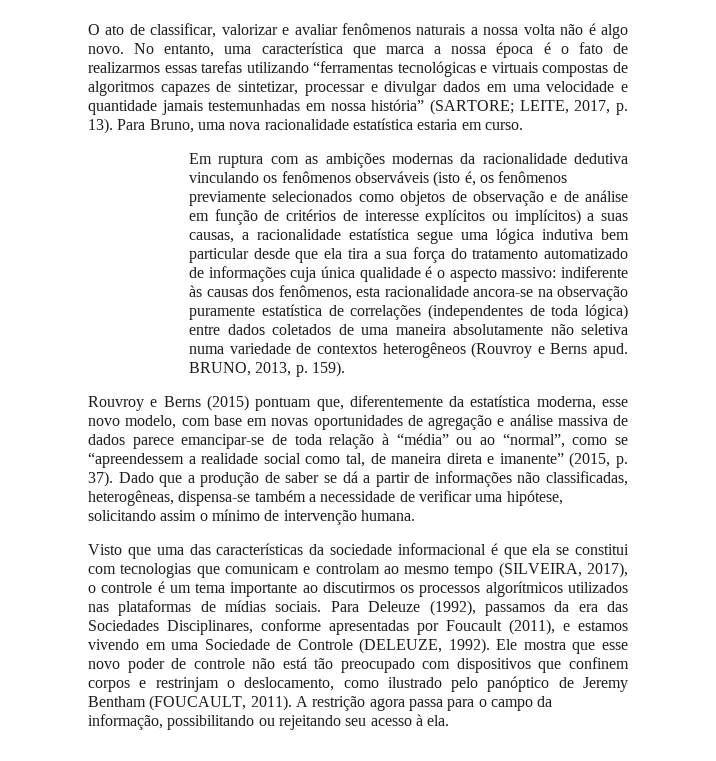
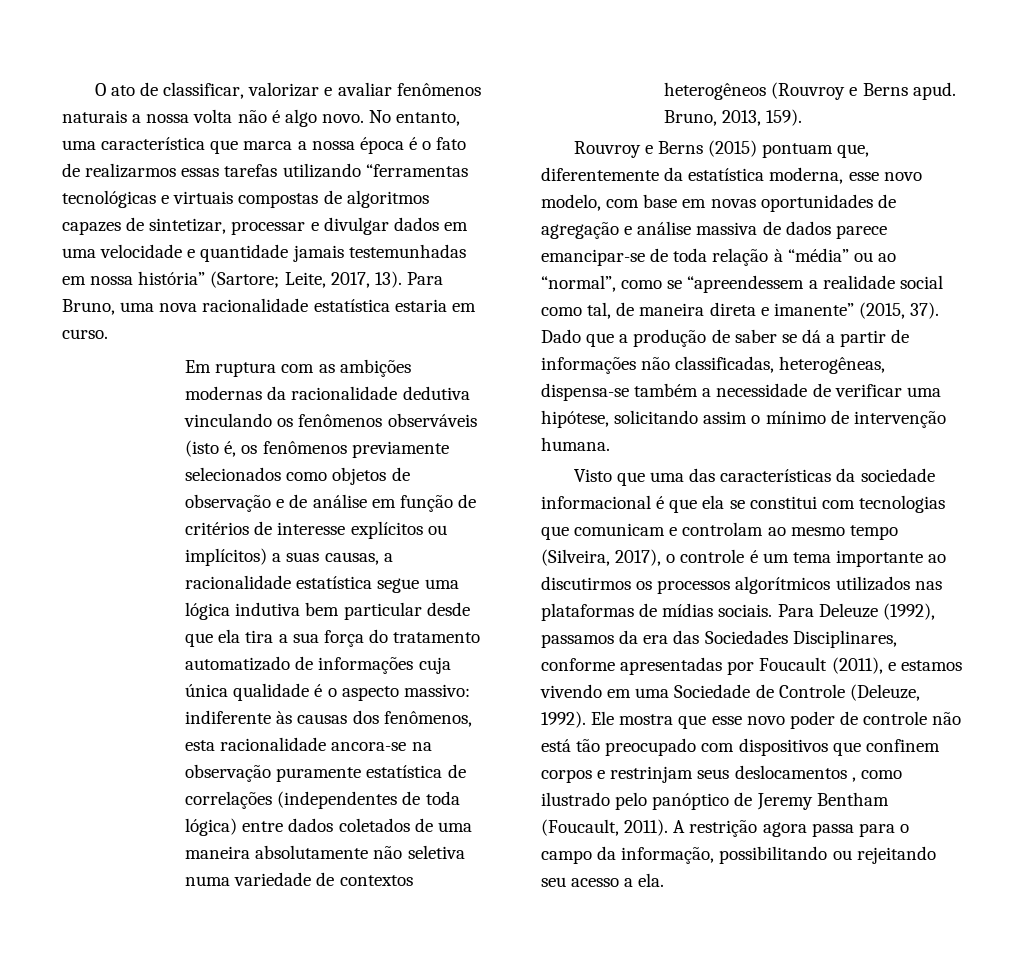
[430,99,628,115] (SARTORE; LEITE, 2017, p. -> [210,271,370,288] (Sartore; Leite, 2017,
[189,362,308,377] BRUNO, 2013, p. -> [664,110,762,126] Bruno, 2013,
[615,456,628,468] p. -> (905, 310) none
[498,562,582,578] (SILVEIRA, -> [541,549,610,566] (Silveira,
[359,638,443,654] (DELEUZE, -> [849,684,920,701] (Deleuze,
[226,677,335,691] o deslocamento, -> [697,765,856,782] seus deslocamentos ,
[149,695,247,711] (FOUCAULT, -> [541,819,619,836] (Foucault,
[415,714,423,726] à -> [624,878,634,887] a

